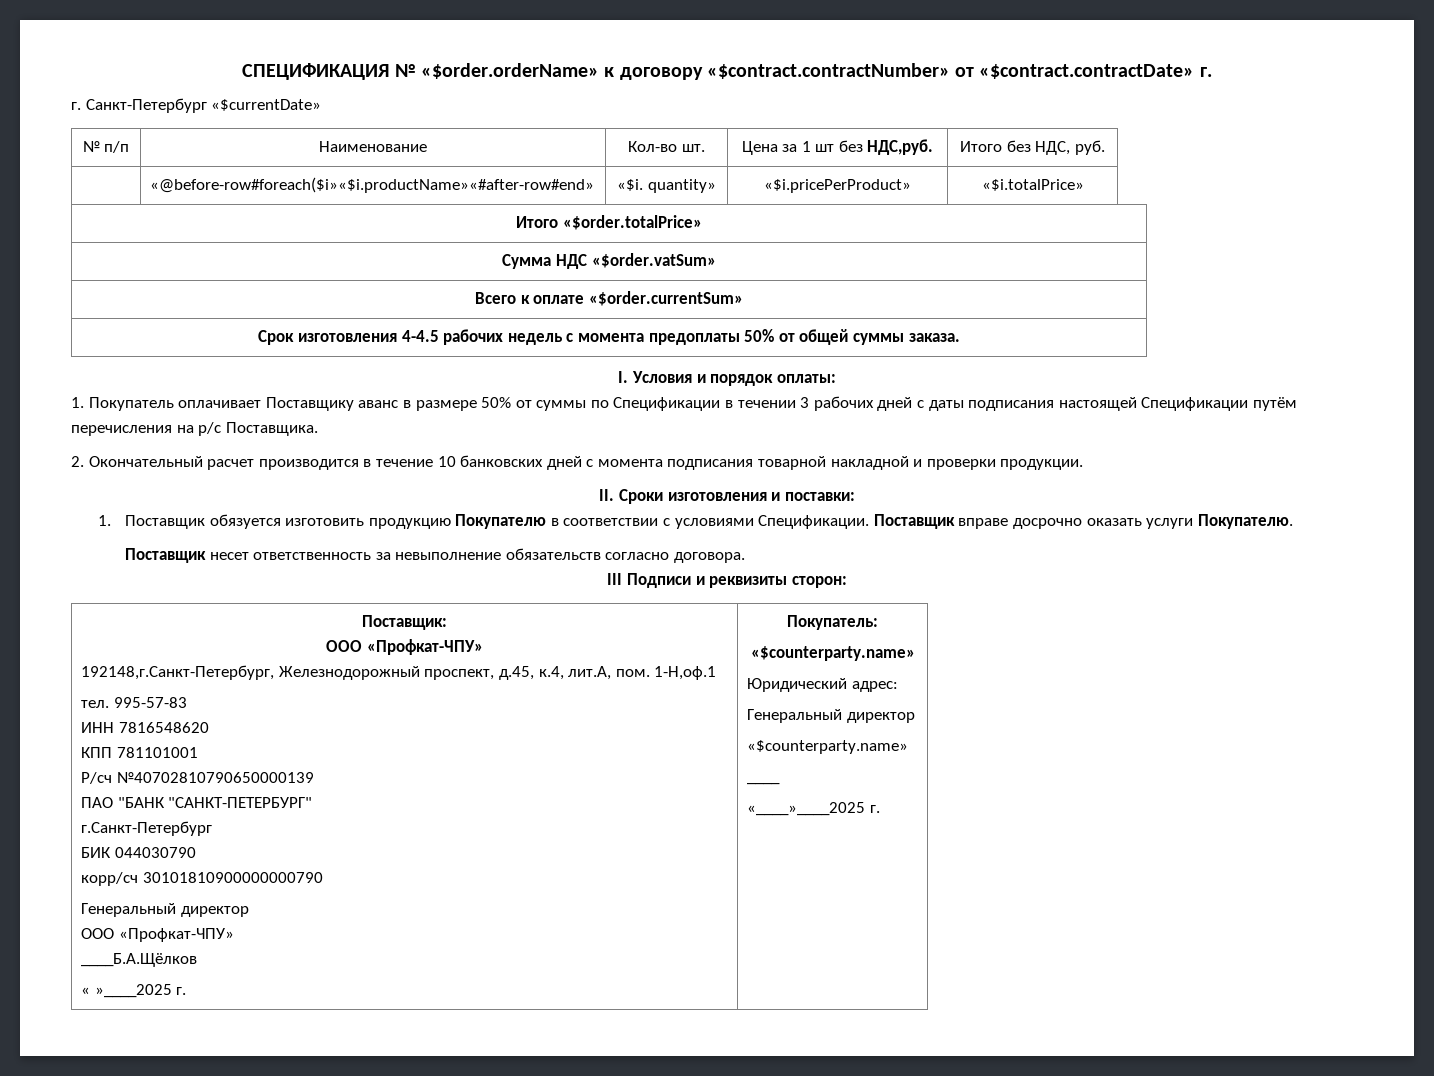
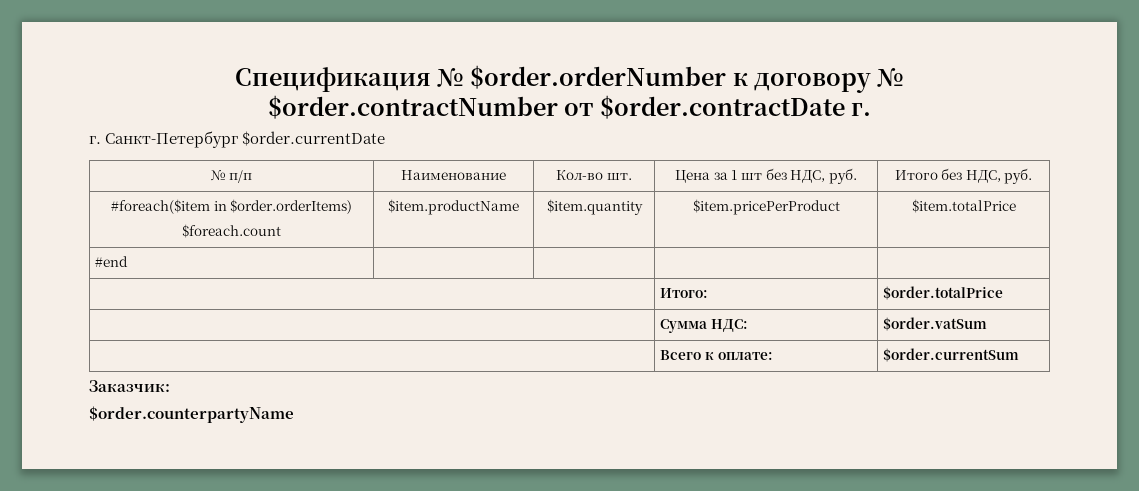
[242,63,1195,80] СПЕЦИФИКАЦИЯ № «$order.orderName» к договору «$contract.contractNumber» от «$contract.contractDate» -> [234,65,905,93] [267,95,845,119] Спецификация № $order.orderNumber к договору № $order.contractNumber от $order.contractDate
[211,99,322,111] «$currentDate» -> [242,131,386,146] $order.currentDate
[867,139,934,155] НДС,руб. -> [790,168,857,184] НДС, руб.
[150,177,595,193] [617,179,716,193] [764,179,911,193] [981,179,1084,191] [516,215,702,230] [502,253,716,269] [475,291,743,306] [258,329,960,345] [618,371,836,386] [71,396,1297,411] [71,422,318,436] [71,455,1084,470] [599,489,855,504] [97,514,1293,529] [124,548,746,563] [607,573,847,588] [362,615,447,630] [326,639,483,655] [81,665,717,680] [81,697,187,708] [81,722,209,733] [81,747,198,758] [81,772,314,784] [81,797,313,808] [81,821,213,836] [81,847,196,858] [81,872,323,886] [81,903,249,917] [81,928,234,942] [81,953,198,967] [81,984,187,998] [787,615,878,630] [750,646,915,661] [747,678,898,692] [747,709,915,723] [747,740,909,754] [747,782,781,785] [747,802,880,816] | «@before-row#foreach($i»«$i.productName»«#after-row#end» | «$i. quantity» | «$i.pricePerProduct» | «$i.totalPrice» // Итого «$order.totalPrice» // Сумма НДС «$order.vatSum» // Всего к оплате «$order.currentSum» // Срок изготовления 4-4.5 рабочих недель с момента предоплаты 50% от общей суммы заказа. // I. Условия и порядок оплаты: // 1. Покупатель оплачивает Поставщику аванс в размере 50% от суммы по Спецификации в течении 3 рабочих дней с даты подписания настоящей Спецификации путём перечисления на р/с Поставщика. // 2. Окончательный расчет производится в течение 10 банковских дней с момента подписания товарной накладной и проверки продукции. // II. Сроки изготовления и поставки: // 1. Поставщик обязуется изготовить продукцию Покупателю в соответствии с условиями Спецификации. Поставщик вправе досрочно оказать услуги Покупателю. // Поставщик несет ответственность за невыполнение обязательств согласно договора. // III Подписи и реквизиты сторон: // Поставщик: // ООО «Профкат-ЧПУ» // 192148,г.Санкт-Петербург, Железнодорожный проспект, д.45, к.4, лит.А, пом. 1-Н,оф.1 // тел. 995-57-83 // ИНН 7816548620 // КПП 781101001 // Р/сч №40702810790650000139 // ПАО "БАНК "САНКТ-ПЕТЕРБУРГ" // г.Санкт-Петербург // БИК 044030790 // корр/сч 30101810900000000790 // Генеральный директор // ООО «Профкат-ЧПУ» // ____Б.А.Щёлков // « »____2025 г. | Покупатель: // «$counterparty.name» // Юридический адрес: // Генеральный директор // «$counterparty.name» // ____ // «____»____2025 г. -> [110,199,353,214] [182,224,281,238] [388,199,519,215] [546,199,643,215] [692,199,840,215] [911,199,1016,213] [95,256,129,267] [660,288,709,298] [883,286,1004,300] [660,319,749,333] [883,317,988,331] [660,350,773,360] [883,348,1020,362] [89,380,170,392] [89,406,294,423] #foreach($item in $order.orderItems) // $foreach.count | $item.productName | $item.quantity | $item.pricePerProduct | $item.totalPrice // #end | | | | // | Итого: | $order.totalPrice // | Сумма НДС: | $order.vatSum // | Всего к оплате: | $order.currentSum // Заказчик: // $order.counterpartyName

